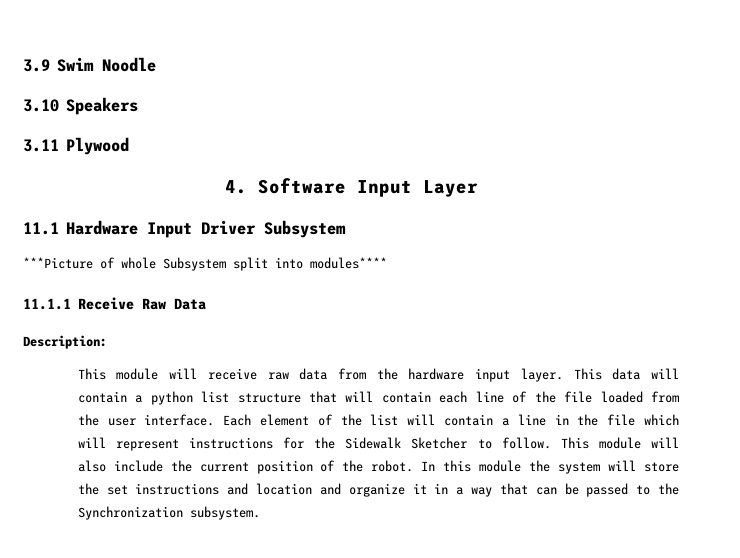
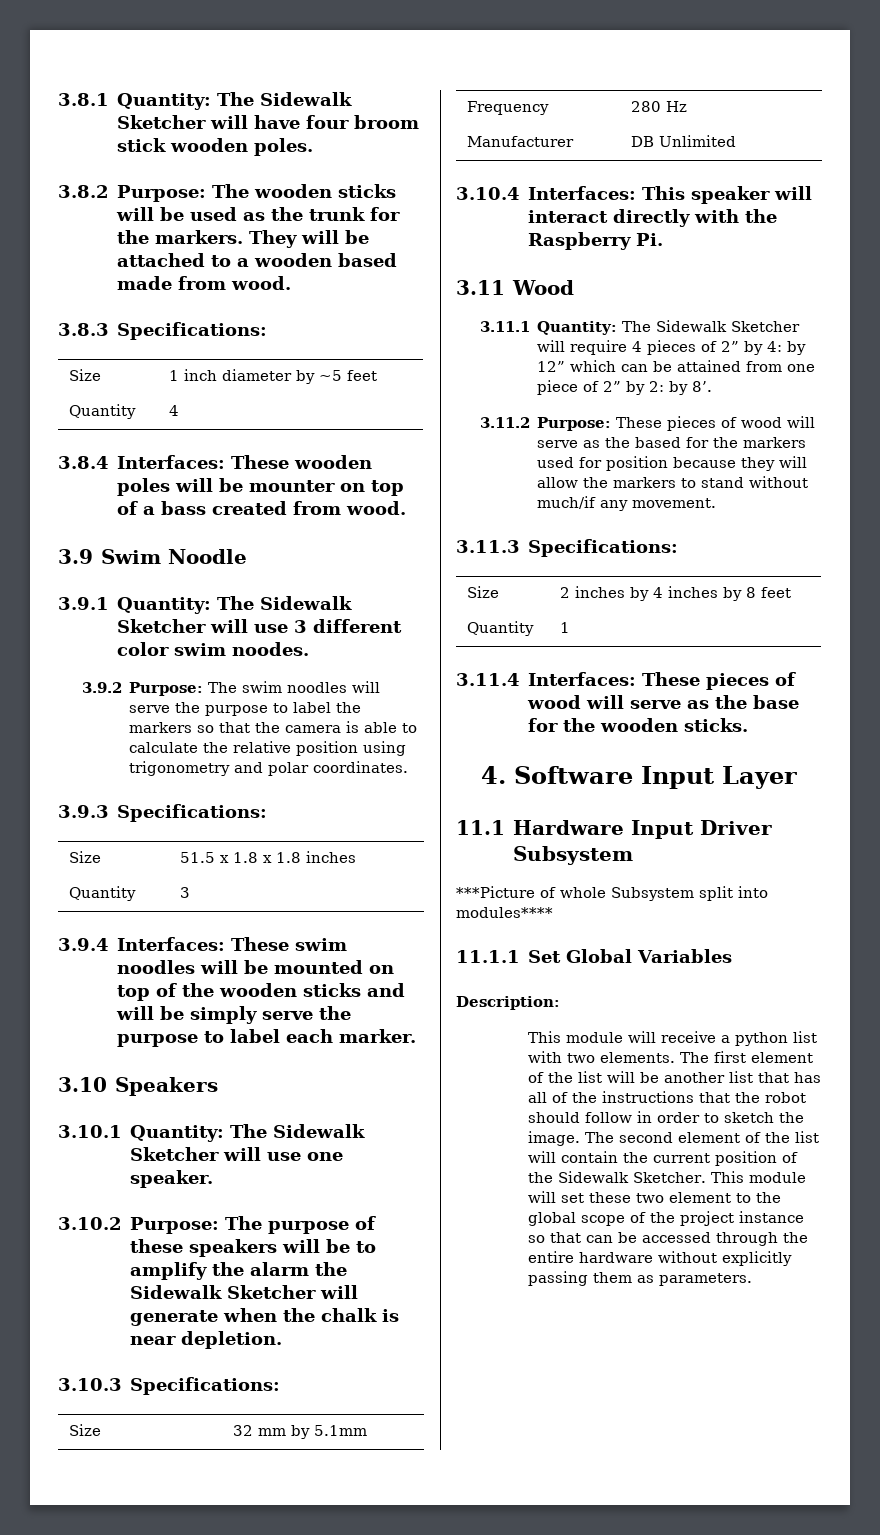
[23,57,156,72] [23,97,138,115] [23,137,129,155] 3.9 Swim Noodle // 3.10 Speakers // 3.11 Plywood -> [58,92,352,110] [116,115,419,129] [116,138,313,156] [58,184,396,202] [115,207,400,221] [116,230,369,248] [116,253,397,267] [116,276,291,290] [58,322,267,340] [68,369,101,381] [168,369,377,384] [68,404,136,419] [168,405,179,416] [58,455,372,469] [116,478,404,496] [116,501,406,515] [58,549,247,564] [58,596,352,614] [116,619,402,633] [116,642,309,656] [81,681,381,696] [129,702,362,716] [129,721,418,733] [129,741,407,756] [129,761,409,776] [58,804,267,822] [68,851,101,863] [179,851,356,863] [68,886,136,901] [179,887,190,898] [58,937,347,951] [116,960,394,974] [116,983,405,1001] [115,1006,351,1024] [116,1029,417,1047] [58,1077,218,1096] [58,1124,365,1142] [129,1147,343,1161] [129,1170,214,1188] [58,1216,376,1234] [129,1239,376,1257] [129,1262,347,1280] [129,1285,358,1299] [129,1308,399,1326] [129,1331,282,1349] [58,1377,280,1395] [68,1424,101,1436] [232,1425,367,1439] [466,101,549,115] [630,101,687,112] [466,136,574,147] [630,135,736,147] [456,186,812,204] [527,209,777,227] [527,232,663,250] [456,280,575,295] [479,320,801,335] [537,340,807,355] [537,360,816,372] [537,380,713,395] [479,416,816,431] [537,437,807,448] [537,456,808,471] [537,476,809,488] [537,496,717,511] [456,539,678,557] [466,586,499,598] [559,586,791,601] [466,621,534,636] [559,622,570,633] [456,672,796,690] [526,695,799,709] [527,718,748,732] 3.8.1 Quantity: The Sidewalk Sketcher will have four broom stick wooden poles. // 3.8.2 Purpose: The wooden sticks will be used as the trunk for the markers. They will be attached to a wooden based made from wood. // 3.8.3 Specifications: // Size | 1 inch diameter by ~5 feet // Quantity | 4 // 3.8.4 Interfaces: These wooden poles will be mounter on top of a bass created from wood. // 3.9 Swim Noodle // 3.9.1 Quantity: The Sidewalk Sketcher will use 3 different color swim noodes. // 3.9.2 Purpose: The swim noodles will serve the purpose to label the markers so that the camera is able to calculate the relative position using trigonometry and polar coordinates. // 3.9.3 Specifications: // Size | 51.5 x 1.8 x 1.8 inches // Quantity | 3 // 3.9.4 Interfaces: These swim noodles will be mounted on top of the wooden sticks and will be simply serve the purpose to label each marker. // 3.10 Speakers // 3.10.1 Quantity: The Sidewalk Sketcher will use one speaker. // 3.10.2 Purpose: The purpose of these speakers will be to amplify the alarm the Sidewalk Sketcher will generate when the chalk is near depletion. // 3.10.3 Specifications: // Size | 32 mm by 5.1mm // Frequency | 280 Hz // Manufacturer | DB Unlimited // 3.10.4 Interfaces: This speaker will interact directly with the Raspberry Pi. // 3.11 Wood // 3.11.1 Quantity: The Sidewalk Sketcher will require 4 pieces of 2” by 4: by 12” which can be attained from one piece of 2” by 2: by 8’. // 3.11.2 Purpose: These pieces of wood will serve as the based for the markers used for position because they will allow the markers to stand without much/if any movement. // 3.11.3 Specifications: // Size | 2 inches by 4 inches by 8 feet // Quantity | 1 // 3.11.4 Interfaces: These pieces of wood will serve as the base for the wooden sticks.
[77,297,206,310] Receive Raw Data -> [527,949,733,963] Set Global Variables
[267,368,679,382] [77,391,679,405] [77,414,252,426] raw data from the hardware input layer. This data will contain a python list structure that will contain each line of the file loaded from the user interface. Each -> [720,1031,817,1046] [527,1051,813,1063] [527,1071,821,1083] [527,1091,806,1103] [527,1111,804,1123] [527,1131,673,1146] a python list with two elements. The first element of the list will be another list that has all of the instructions that the robot should follow in order to sketch the image. The second
[501,414,680,426] [77,437,679,451] [77,460,163,472] a line in the file which will represent instructions for the Sidewalk Sketcher to follow. This module will also include -> (618, 1157) none
[371,460,679,474] [77,483,680,497] [77,506,260,520] robot. In this module the system will store the set instructions and location and organize it in a way that can be passed to the Synchronization subsystem. -> [557,1171,806,1183] [527,1191,781,1203] [527,1211,804,1226] [527,1232,808,1246] [527,1251,792,1266] [527,1271,752,1286] Sidewalk Sketcher. This module will set these two element to the global scope of the project instance so that can be accessed through the entire hardware without explicitly passing them as parameters.

